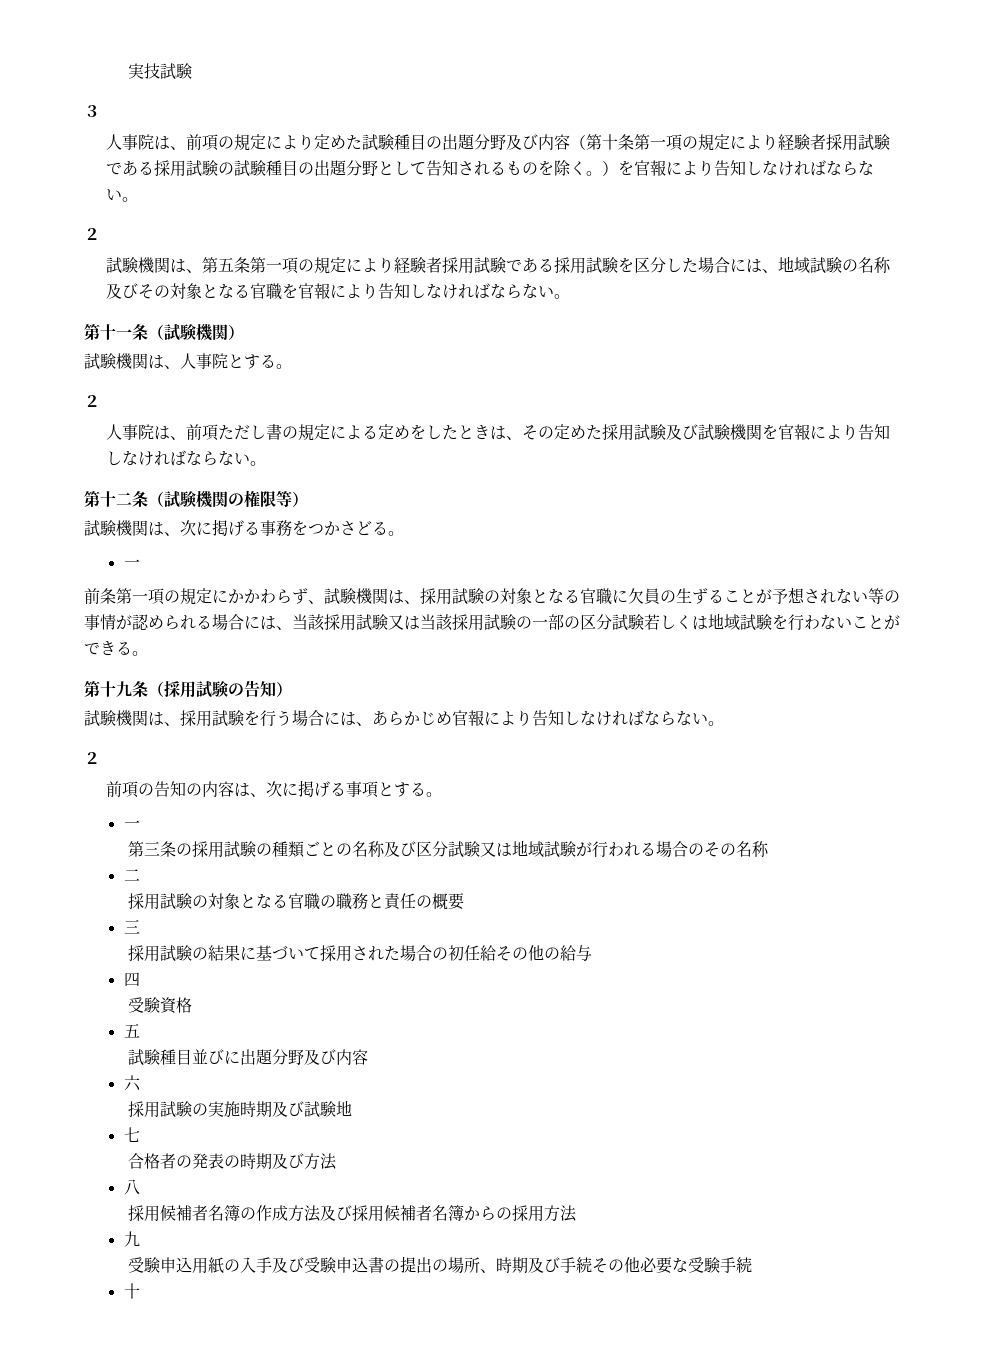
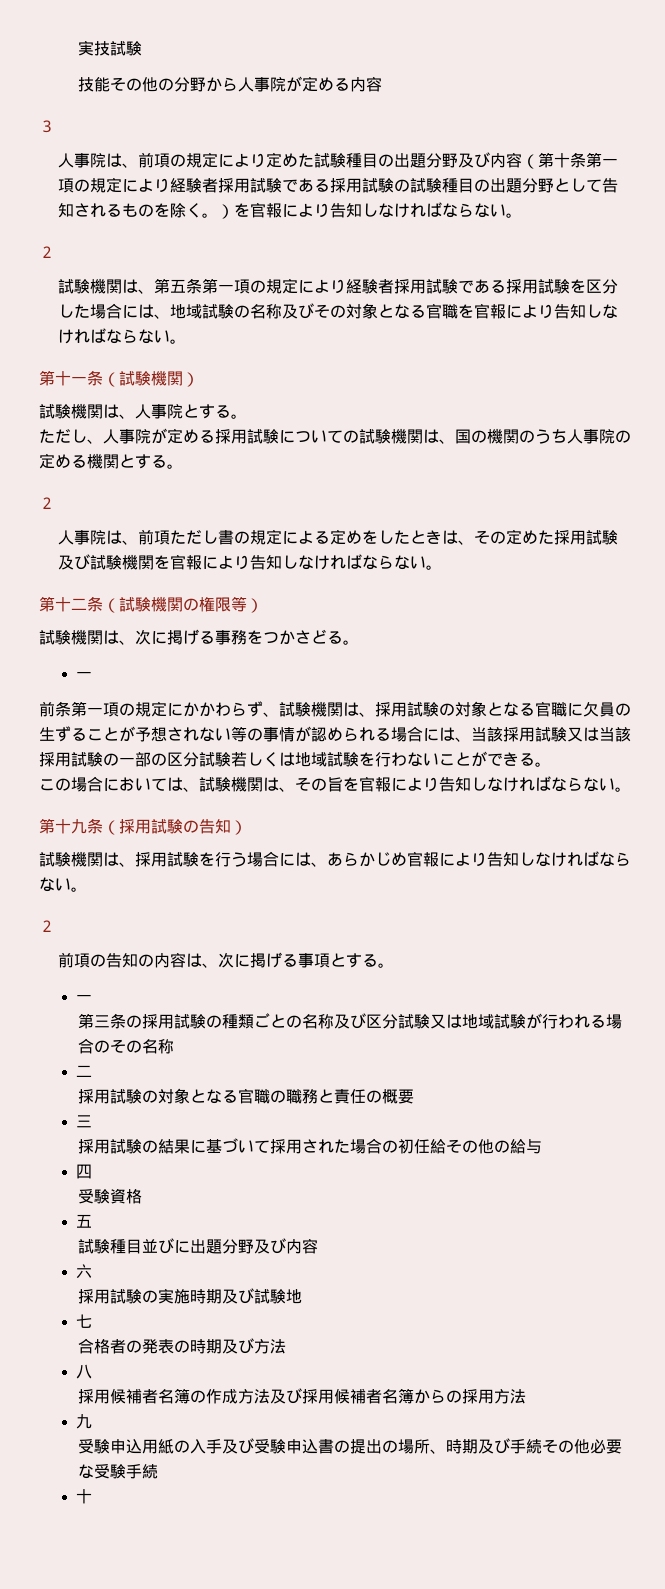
(193, 71) none -> [77,76,382,92] // 技能その他の分野から人事院が定める内容
(292, 366) none -> [39,428,631,444] [39,453,183,469] // ただし、人事院が定める採用試験についての試験機関は、国の機関のうち人事院の定める機関とする。
(148, 653) none -> [39,776,631,792] // この場合においては、試験機関は、その旨を官報により告知しなければならない。

